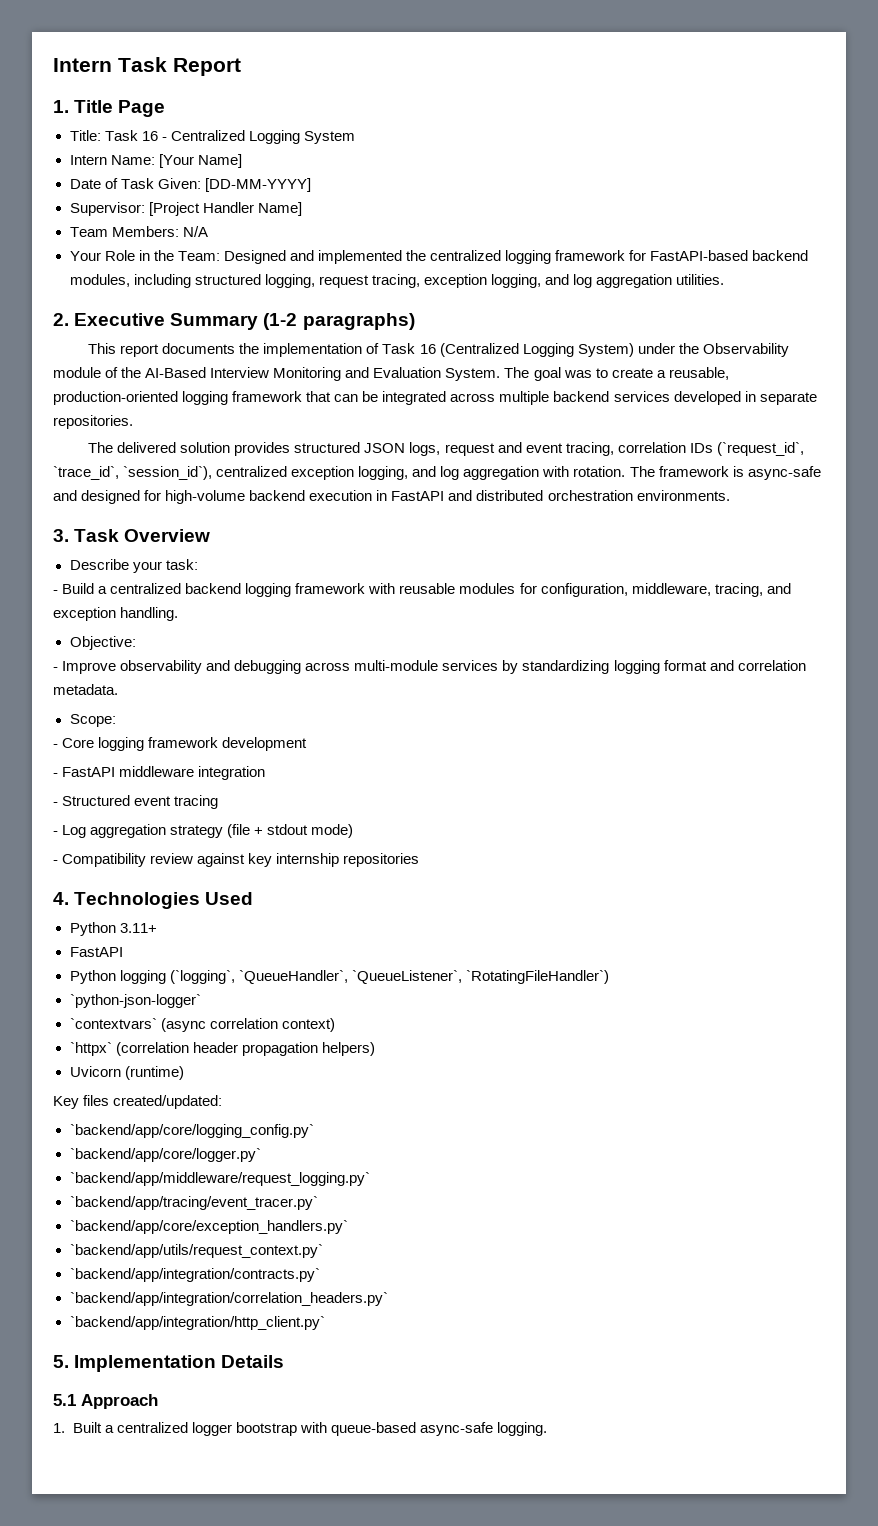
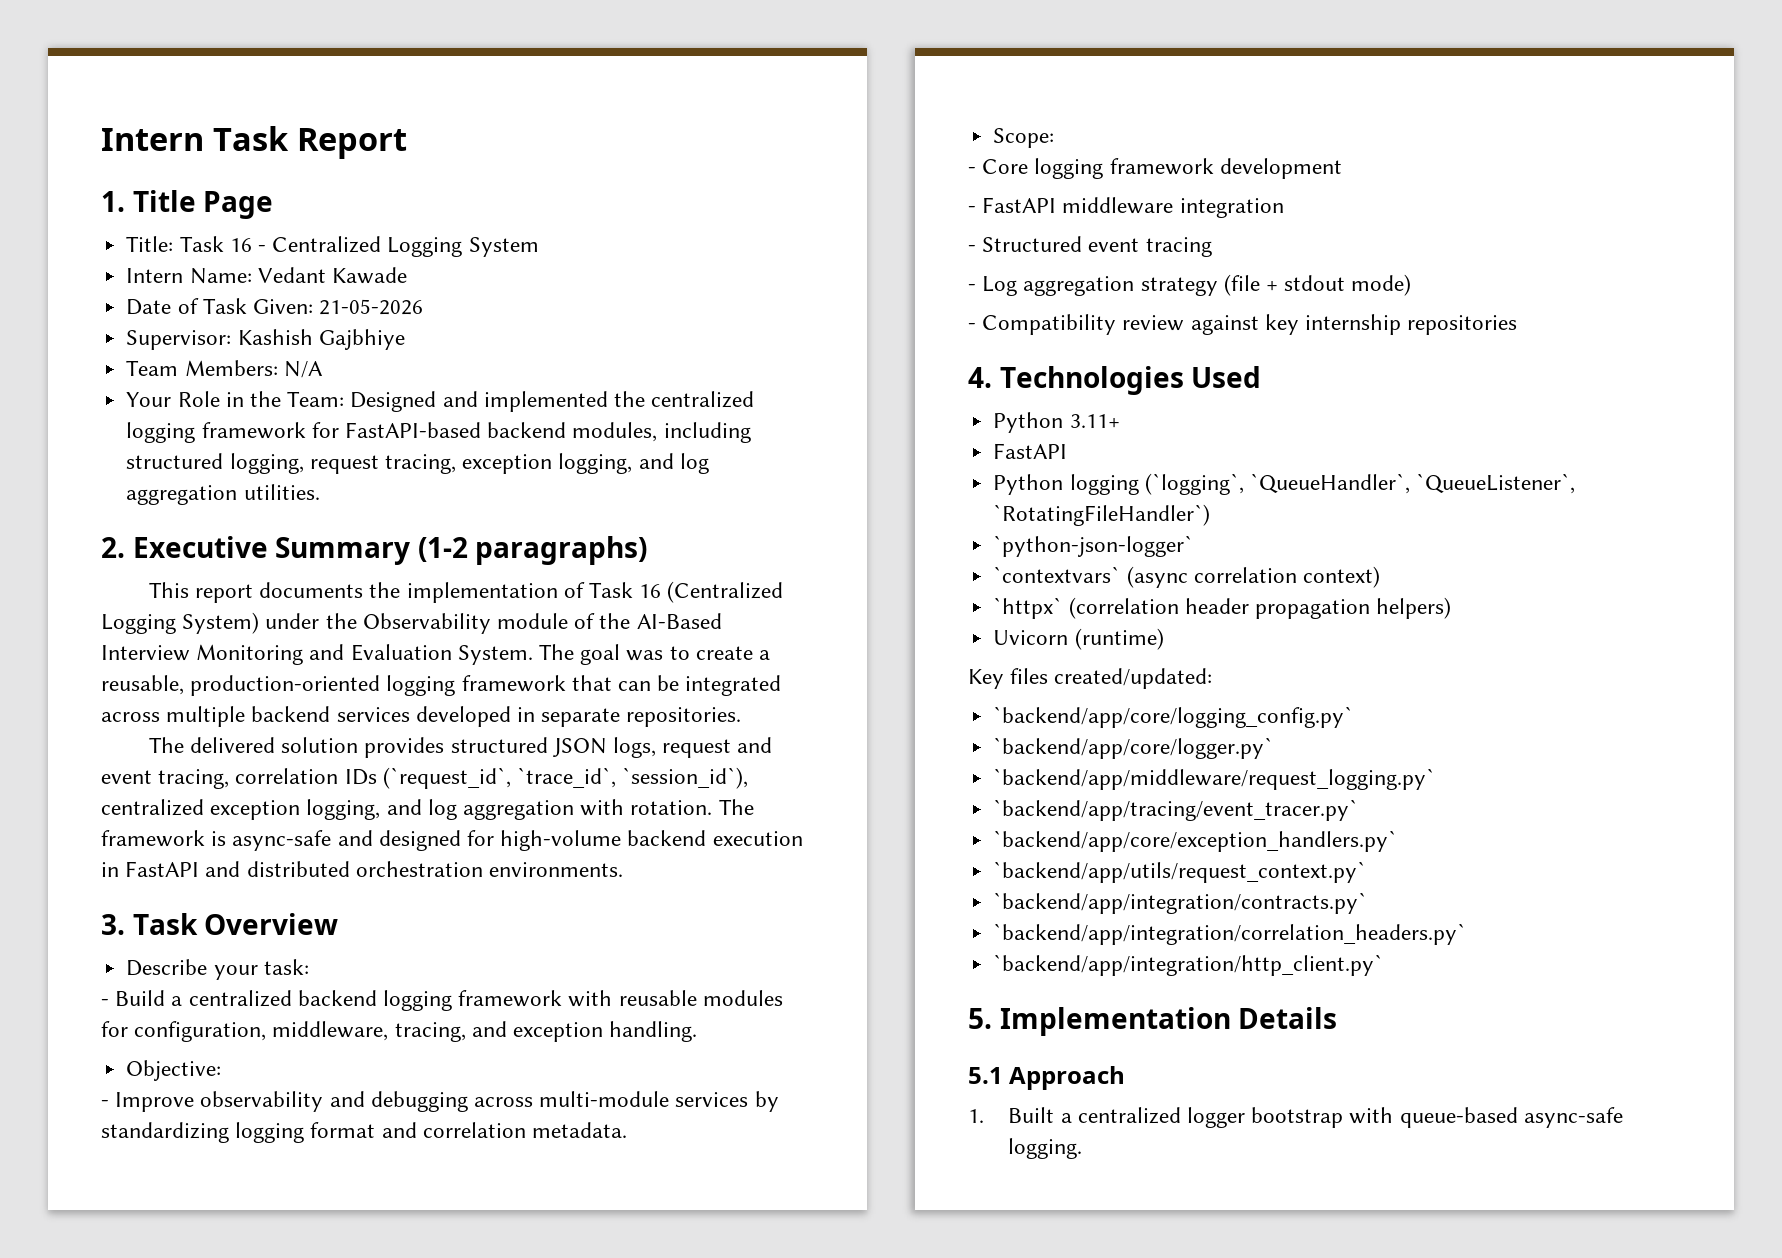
[158,154,242,168] [Your Name] -> [257,267,407,284] Vedant Kawade
[204,178,311,192] [DD-MM-YYYY] -> [319,299,424,315] 21-05-2026
[148,202,302,216] [Project Handler Name] -> [237,329,405,350] Kashish Gajbhiye

